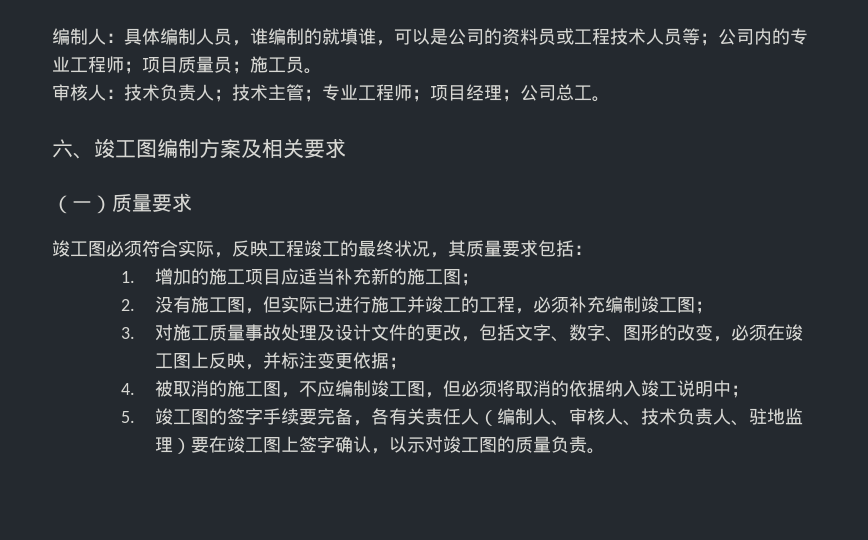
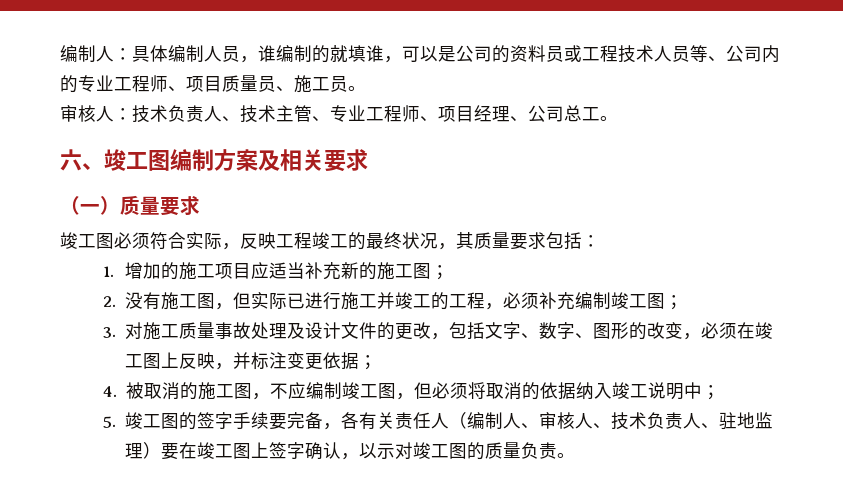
[700,33,718,46] ； -> [708,56,726,61] 、
[124,61,142,74] ； -> [168,86,186,91] 、
[232,61,250,74] ； -> [276,86,294,91] 、
[214,89,232,102] ； -> [222,116,240,121] 、
[304,84,430,102] ；专业工程师； -> [312,105,438,122] 、专业工程师、
[502,89,520,102] ； -> [510,116,528,121] 、

